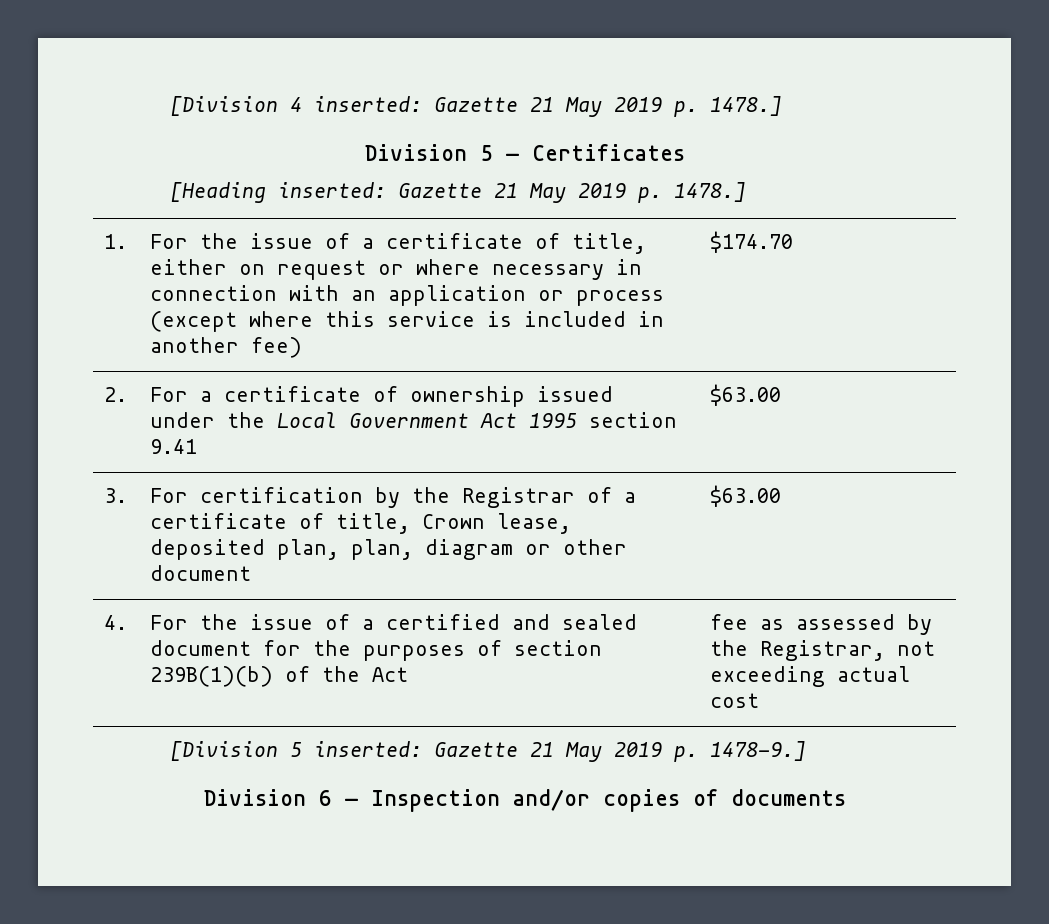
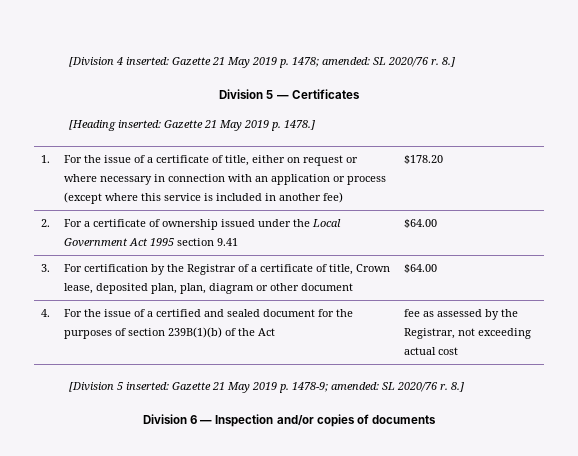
[709,96,782,116] 1478.] -> [291,57,455,67] 1478; amended: SL 2020/76 r. 8.]
[710,231,794,253] $174.70 -> [403,155,443,164] $178.20
[710,384,782,406] $63.00 -> [403,219,437,228] $64.00
[710,485,782,507] $63.00 -> [403,264,437,273] $64.00
[709,741,806,761] 1478-9.] -> [291,382,464,392] 1478-9; amended: SL 2020/76 r. 8.]

